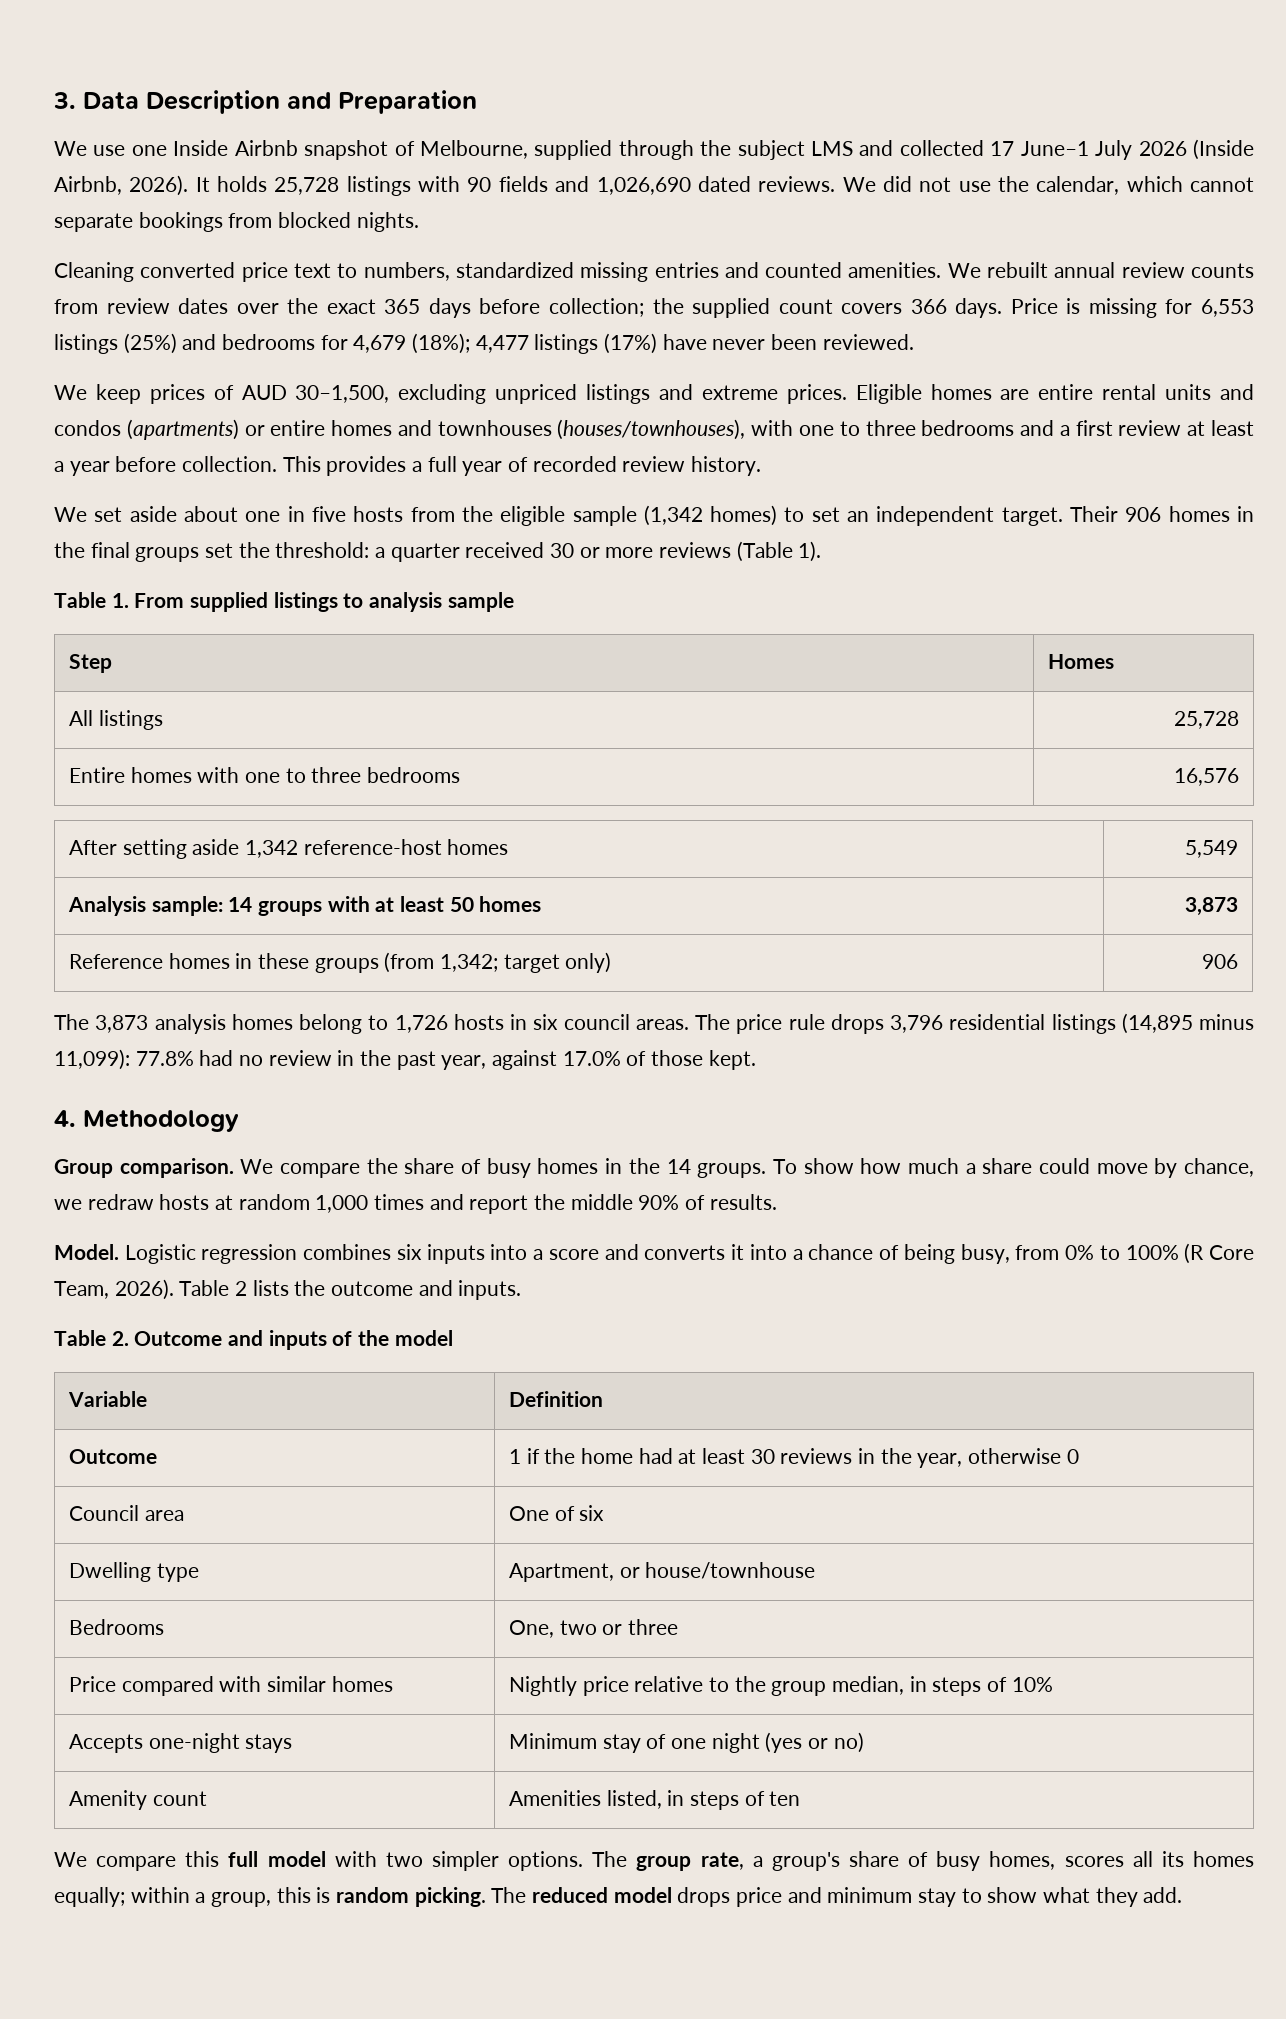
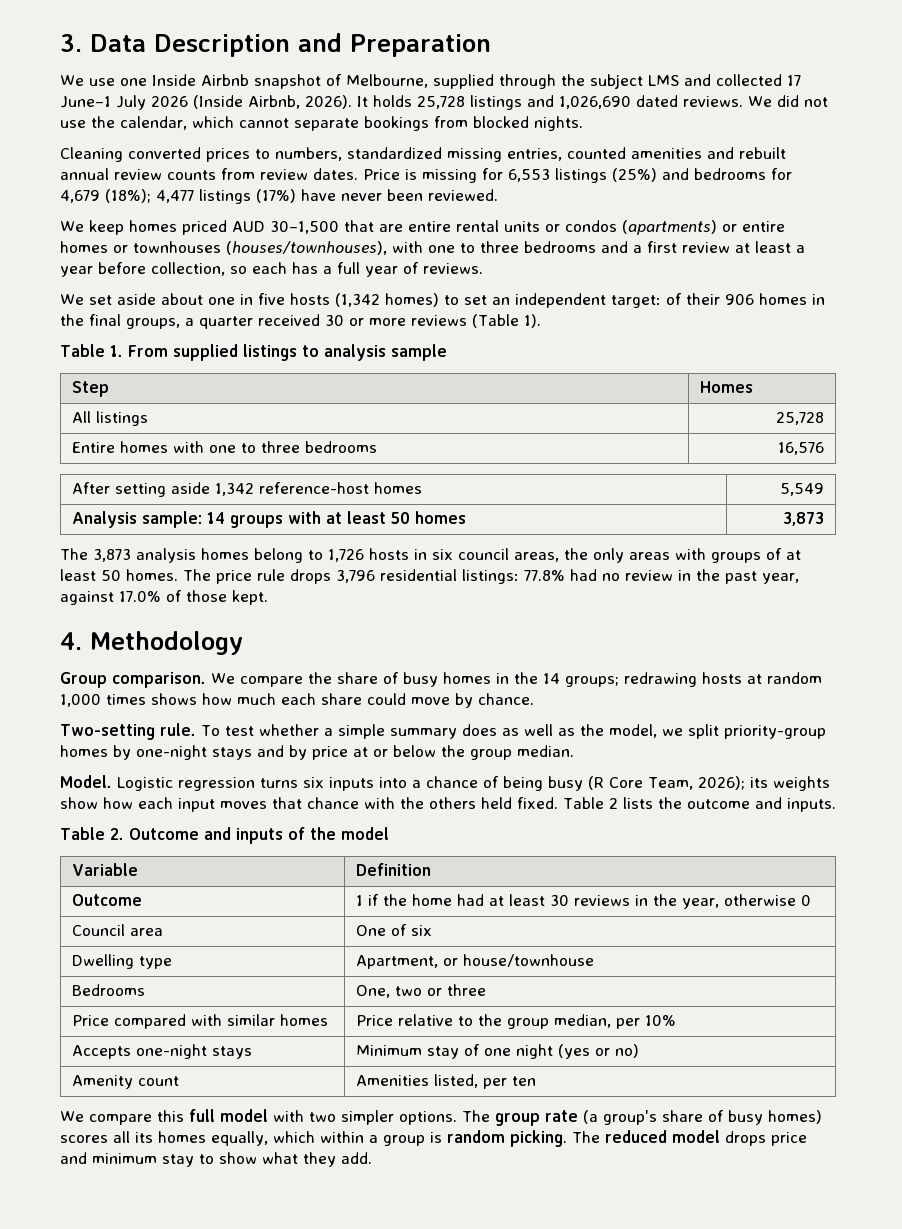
[418,176,548,192] with 90 fields -> (522, 102) none
[241,262,331,282] price text -> [206,148,250,162] prices
[654,262,981,278] entries and counted amenities. We -> [507,147,734,161] entries, counted amenities and
[178,298,1003,318] dates over the exact 365 days before collection; the supplied count covers 366 days. -> [313,168,358,180] dates.
[149,384,992,404] prices of AUD 30–1,500, excluding unpriced listings and extreme prices. Eligible homes -> [129,220,374,235] homes priced AUD 30–1,500 that
[1220,384,1255,400] and -> [545,224,560,232] or
[397,420,432,436] and -> [113,245,128,253] or
[182,456,407,476] collection. This provides -> [151,262,318,276] collection, so each has
[532,456,762,476] recorded review history. -> [423,263,483,274] reviews.
[410,506,637,526] from the eligible sample -> (330, 299) none
[1001,506,1119,526] target. Their -> [611,293,720,308] target: of their
[135,542,370,562] groups set the threshold: -> [126,318,180,329] groups,
[68,952,612,973] [1202,954,1239,969] // Reference homes in these groups (from 1,342; target only) | 906 -> (824, 519) none
[635,1019,689,1030] areas. -> [514,548,801,563] [60,569,178,581] areas, the only areas with groups of at least 50 homes.
[1051,1013,1254,1034] [54,1049,130,1070] listings (14,895 minus 11,099): -> [462,569,519,584] listings:
[697,1158,1254,1178] [54,1194,154,1210] groups. To show how much a share could move by chance, we redraw -> [565,672,697,687] groups; redrawing
[429,1194,777,1214] and report the middle 90% of results. -> [151,693,534,708] [60,723,826,740] [60,745,574,760] shows how much each share could move by chance. // Two-setting rule. To test whether a simple summary does as well as the model, we split priority-group homes by one-night stays and by price at or below the group median.
[303,1244,392,1260] combines -> [260,778,298,788] turns
[548,1243,1254,1264] [54,1279,174,1300] score and converts it into a chance of being busy, from 0% to 100% (R Core Team, 2026). -> [426,776,830,791] [60,797,558,812] chance of being busy (R Core Team, 2026); its weights show how each input moves that chance with the others held fixed.
[508,1676,629,1696] Nightly price -> [356,1015,394,1026] Price
[909,1676,1007,1696] in steps of -> [616,1018,641,1029] per
[667,1790,765,1810] in steps of -> [483,1078,508,1089] per
[700,1852,763,1870] rate, a -> [545,1110,598,1124] rate (a
[989,1851,1056,1870] homes, -> [768,1110,822,1124] homes)
[54,1887,311,1907] equally; within a group, this -> [211,1131,425,1146] equally, which within a group

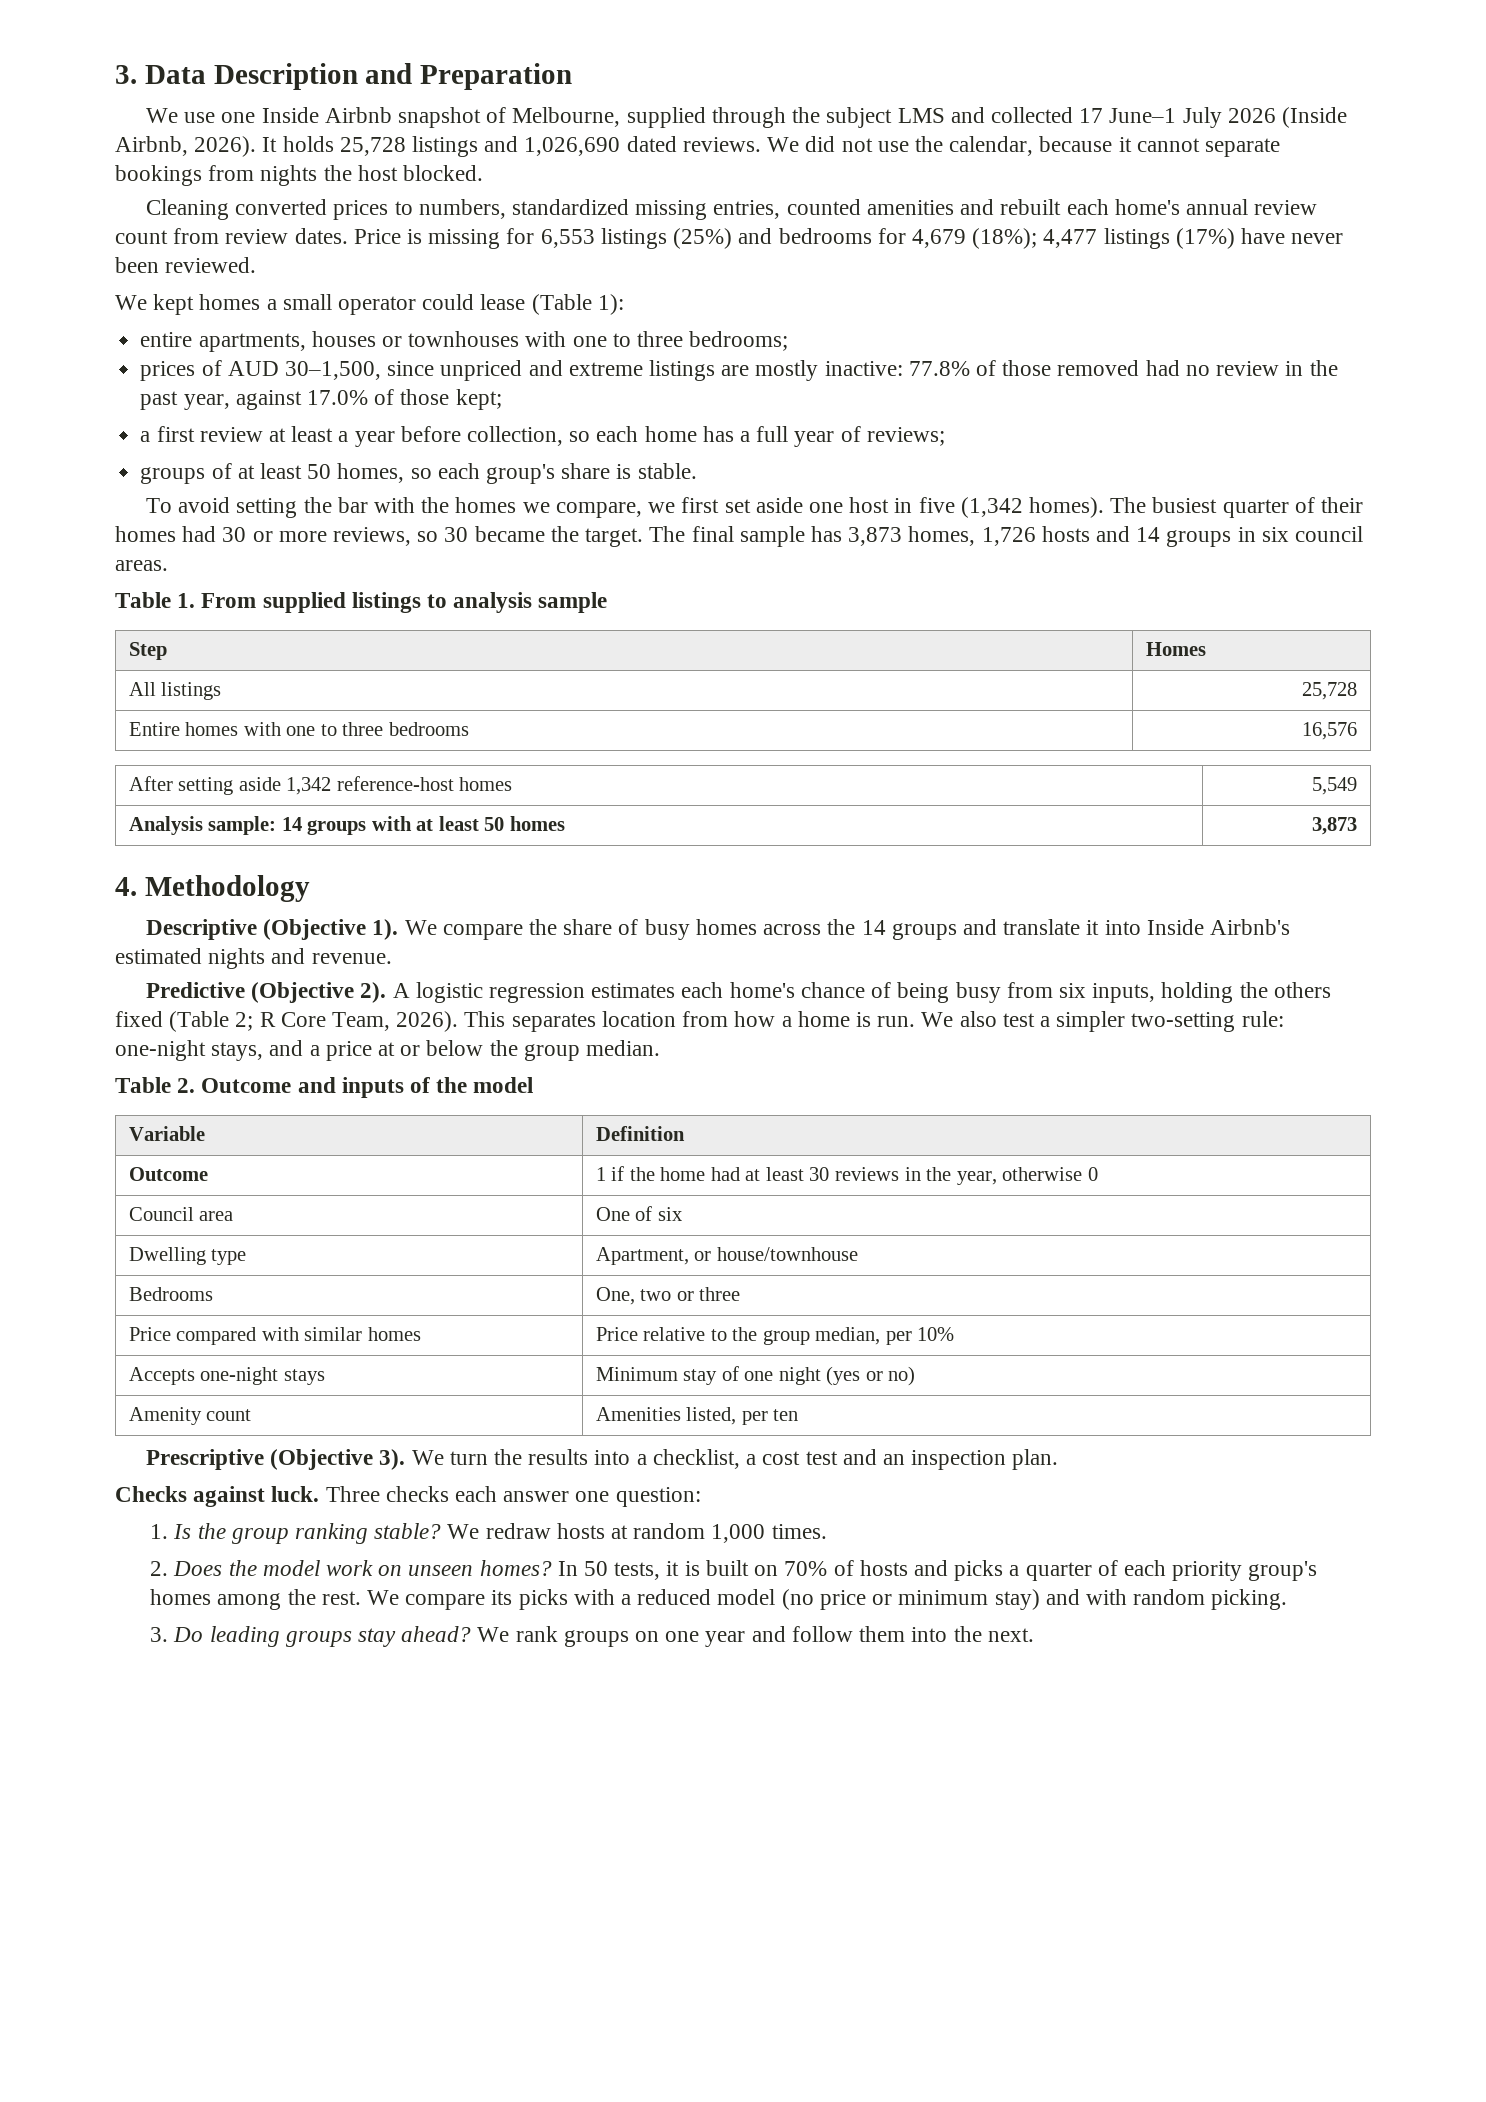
[192,116,234,128] which -> [1039,136,1132,152] because it
[473,116,583,131] blocked nights. -> [260,165,484,186] nights the host blocked.
(786, 153) none -> [1066,199,1180,215] each home's
[167,170,216,180] counts -> [115,230,168,244] count
[89,220,785,235] [60,241,108,253] keep homes priced AUD 30–1,500 that are entire rental units or condos (apartments) or entire homes -> [153,294,624,315] [140,331,376,352] kept homes a small operator could lease (Table 1): // entire apartments, houses
[226,241,628,255] (houses/townhouses), with one to three bedrooms and -> [525,331,789,351] [140,360,1338,381] [140,389,502,410] with one to three bedrooms; // prices of AUD 30–1,500, since unpriced and extreme listings are mostly inactive: 77.8% of those removed had no review in the past year, against 17.0% of those kept; //
(287, 268) none -> [644,426,697,442] home
[423,263,483,274] [60,293,825,308] [60,314,541,329] reviews. // We set aside about one in five hosts (1,342 homes) to set an independent target: of their 906 homes in the final groups, a quarter received 30 or more reviews (Table 1). -> [866,427,945,446] [140,463,697,484] [145,497,1364,518] [115,526,1364,547] [115,560,168,571] reviews; // groups of at least 50 homes, so each group's share is stable. // To avoid setting the bar with the homes we compare, we first set aside one host in five (1,342 homes). The busiest quarter of their homes had 30 or more reviews, so 30 became the target. The final sample has 3,873 homes, 1,726 hosts and 14 groups in six council areas.
[60,548,801,563] [60,569,799,584] [60,590,268,605] // The 3,873 analysis homes belong to 1,726 hosts in six council areas, the only areas with groups of at least 50 homes. The price rule drops 3,796 residential listings: 77.8% had no review in the past year, against 17.0% of those kept. -> (1358, 826) none
[60,672,206,688] Group comparison. -> [145,919,399,940] Descriptive (Objective 1).
[496,673,509,684] in -> [763,924,822,935] across
[565,672,822,687] [60,693,534,708] [60,723,826,740] [60,745,307,760] groups; redrawing hosts at random 1,000 times shows how much each share could move by chance. // Two-setting rule. To test whether a simple summary does as well as the model, we split priority-group homes by one-night stays and by -> [891,919,1290,940] [115,948,392,969] [145,982,1331,1003] [115,1011,1284,1032] [115,1040,320,1061] groups and translate it into Inside Airbnb's estimated nights and revenue. // Predictive (Objective 2). A logistic regression estimates each home's chance of being busy from six inputs, holding the others fixed (Table 2; R Core Team, 2026). This separates location from how a home is run. We also test a simpler two-setting rule: one-night stays, and a
[60,775,830,791] [60,797,836,812] // Model. Logistic regression turns six inputs into a chance of being busy (R Core Team, 2026); its weights show how each input moves that chance with the others held fixed. Table 2 lists the outcome and inputs. -> (661, 1048) none
[60,1109,822,1126] [60,1130,807,1147] [60,1152,372,1167] We compare this full model with two simpler options. The group rate (a group's share of busy homes) scores all its homes equally, which within a group is random picking. The reduced model drops price and minimum stay to show what they add. -> [145,1449,1059,1470] [115,1486,701,1507] [150,1523,827,1544] [150,1560,1318,1581] [150,1589,1288,1610] [150,1626,1034,1647] Prescriptive (Objective 3). We turn the results into a checklist, a cost test and an inspection plan. // Checks against luck. Three checks each answer one question: // 1. Is the group ranking stable? We redraw hosts at random 1,000 times. // 2. Does the model work on unseen homes? In 50 tests, it is built on 70% of hosts and picks a quarter of each priority group's homes among the rest. We compare its picks with a reduced model (no price or minimum stay) and with random picking. // 3. Do leading groups stay ahead? We rank groups on one year and follow them into the next.

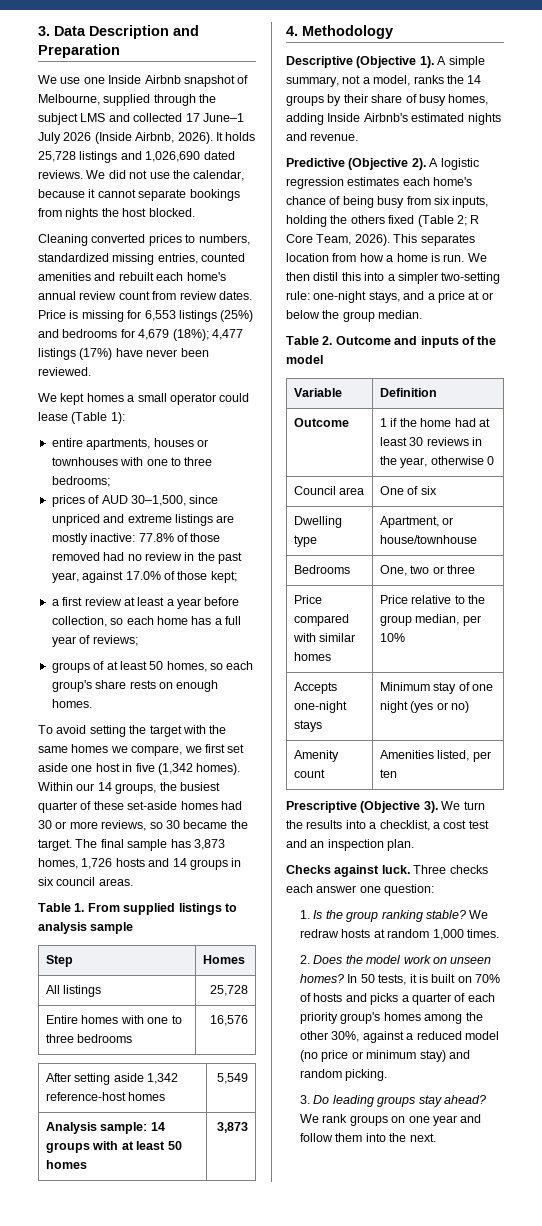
[616,463,697,479] is stable. -> [129,680,219,692] [51,699,92,708] rests on enough homes.
[337,497,368,513] bar -> [149,725,182,737] target
(450, 505) none -> [38,746,68,753] same
[1110,497,1147,513] The -> [38,782,177,794] Within our 14 groups, the
[1321,497,1364,513] their -> [93,801,178,810] these set-aside
[404,919,1141,940] We compare the share of busy homes across the 14 groups and translate it into -> [437,56,485,68] [286,75,482,87] [286,94,489,106] [286,113,324,125] A simple summary, not a model, ranks the 14 groups by their share of busy homes, adding
[959,1011,1035,1027] also test -> [286,272,385,281] then distil this into
[321,1589,615,1610] rest. We compare its picks with -> [300,1031,404,1043] other 30%, against
[1085,1589,1127,1605] with -> (470, 1054) none

